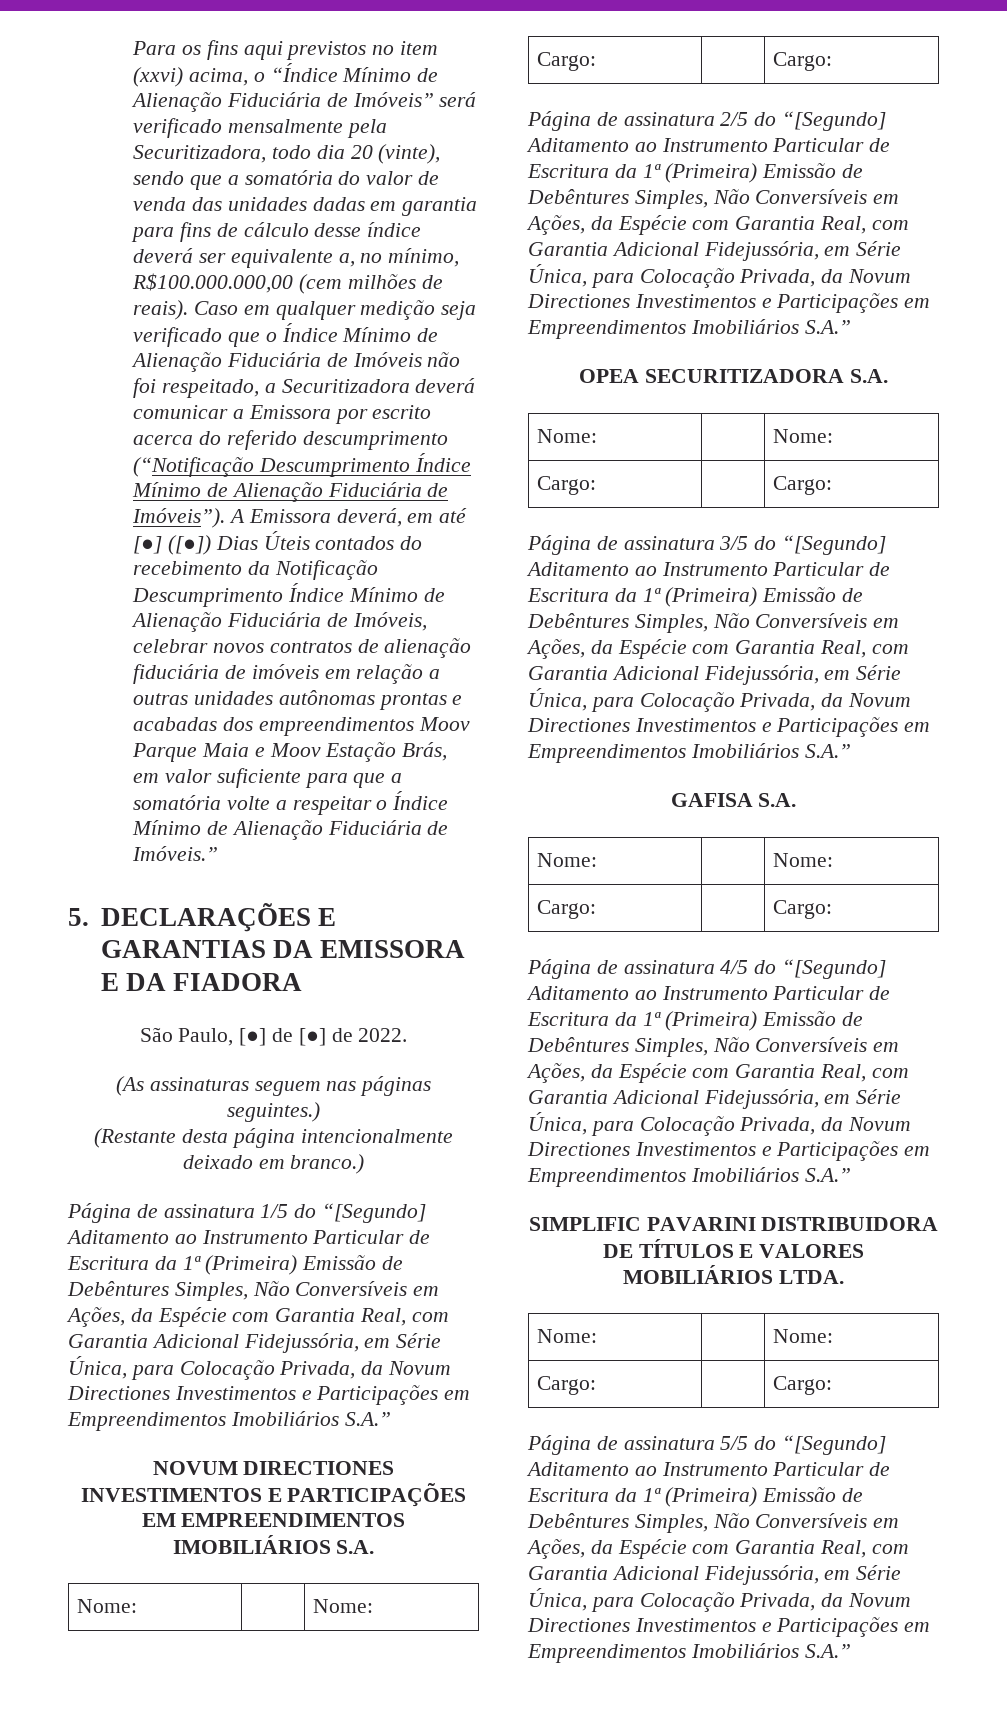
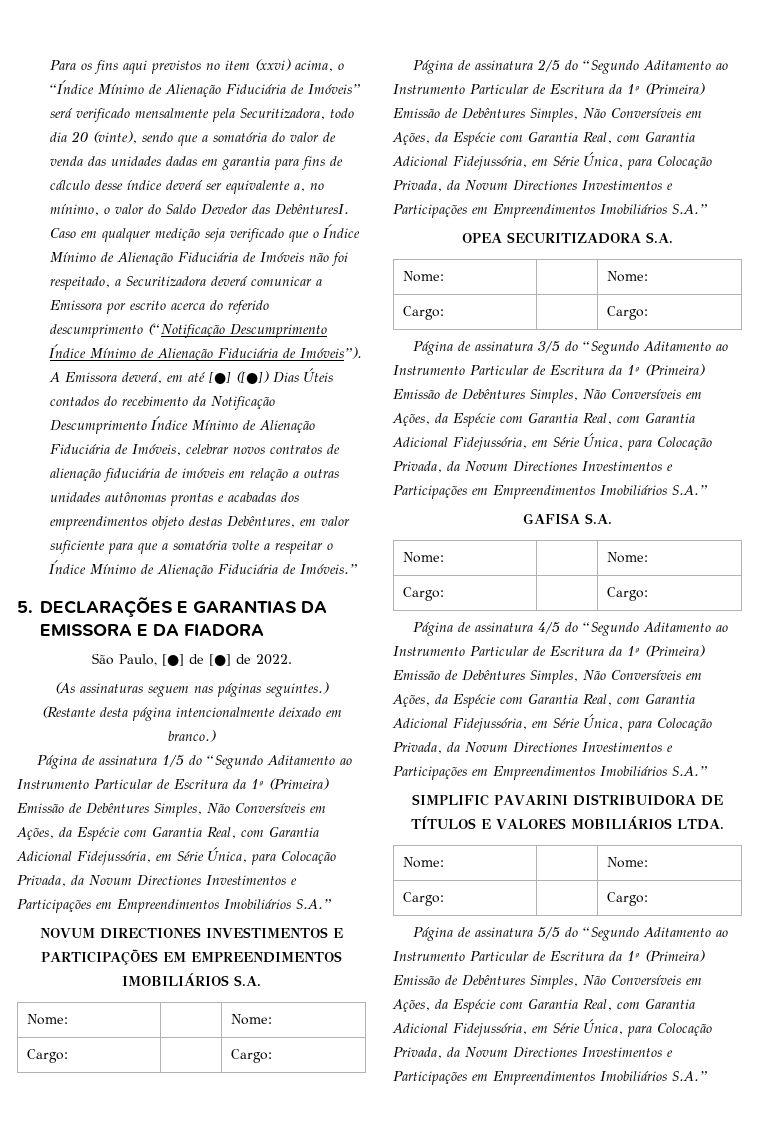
[132,273,443,294] [133,300,189,320] R$100.000.000,00 (cem milhões de reais). -> [104,204,350,215] o valor do Saldo Devedor das DebênturesI.
[418,717,470,731] [132,742,448,762] Moov Parque Maia e Moov Estação Brás, -> [152,516,296,530] objeto destas Debêntures,
[322,1203,427,1223] “[Segundo] -> [207,755,264,769] “Segundo
[782,111,887,131] “[Segundo] -> [583,60,640,74] “Segundo
[782,535,887,555] “[Segundo] -> [583,341,640,355] “Segundo
[782,959,887,979] “[Segundo] -> [583,622,640,636] “Segundo
[782,1435,887,1455] “[Segundo] -> [583,927,640,941] “Segundo

